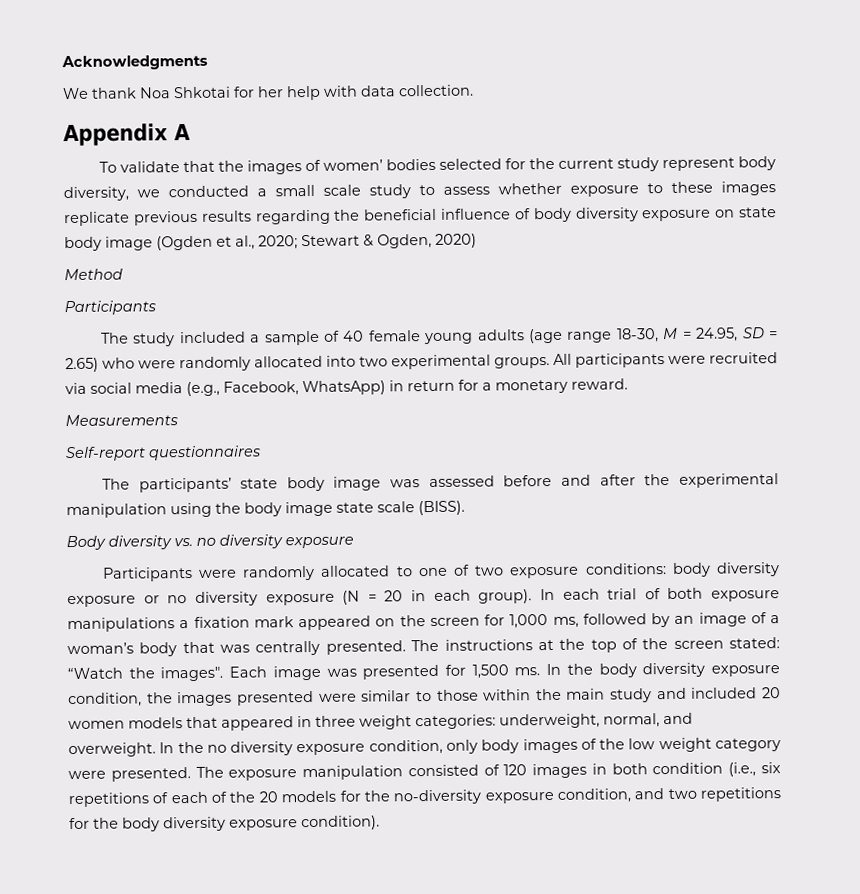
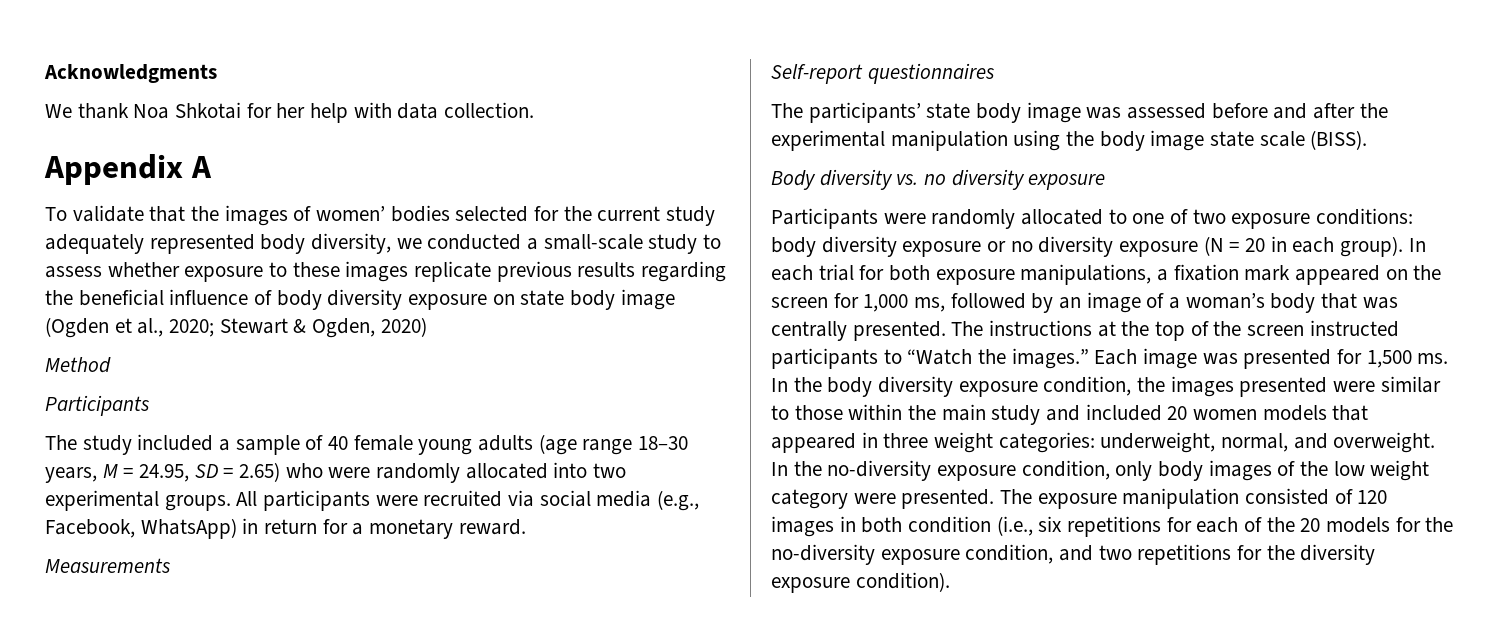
[661,157,735,172] represent -> [45,234,255,254] adequately represented
[275,184,361,197] small scale -> [543,234,643,250] small-scale
[616,328,659,343] 18-30, -> [638,436,689,450] [45,467,97,483] 18–30 years,
[644,588,661,600] of -> [859,265,885,280] for
[67,617,175,633] manipulations -> [1020,264,1152,285] manipulations,
[729,637,780,649] stated: -> [1309,320,1399,337] [771,348,902,369] instructed participants to
[160,666,224,682] images". -> [1011,348,1089,369] images.”
[206,741,294,756] no diversity -> [827,460,932,481] no-diversity
[152,792,169,804] of -> [1166,517,1192,532] for
[122,817,160,832] body -> (1295, 552) none

